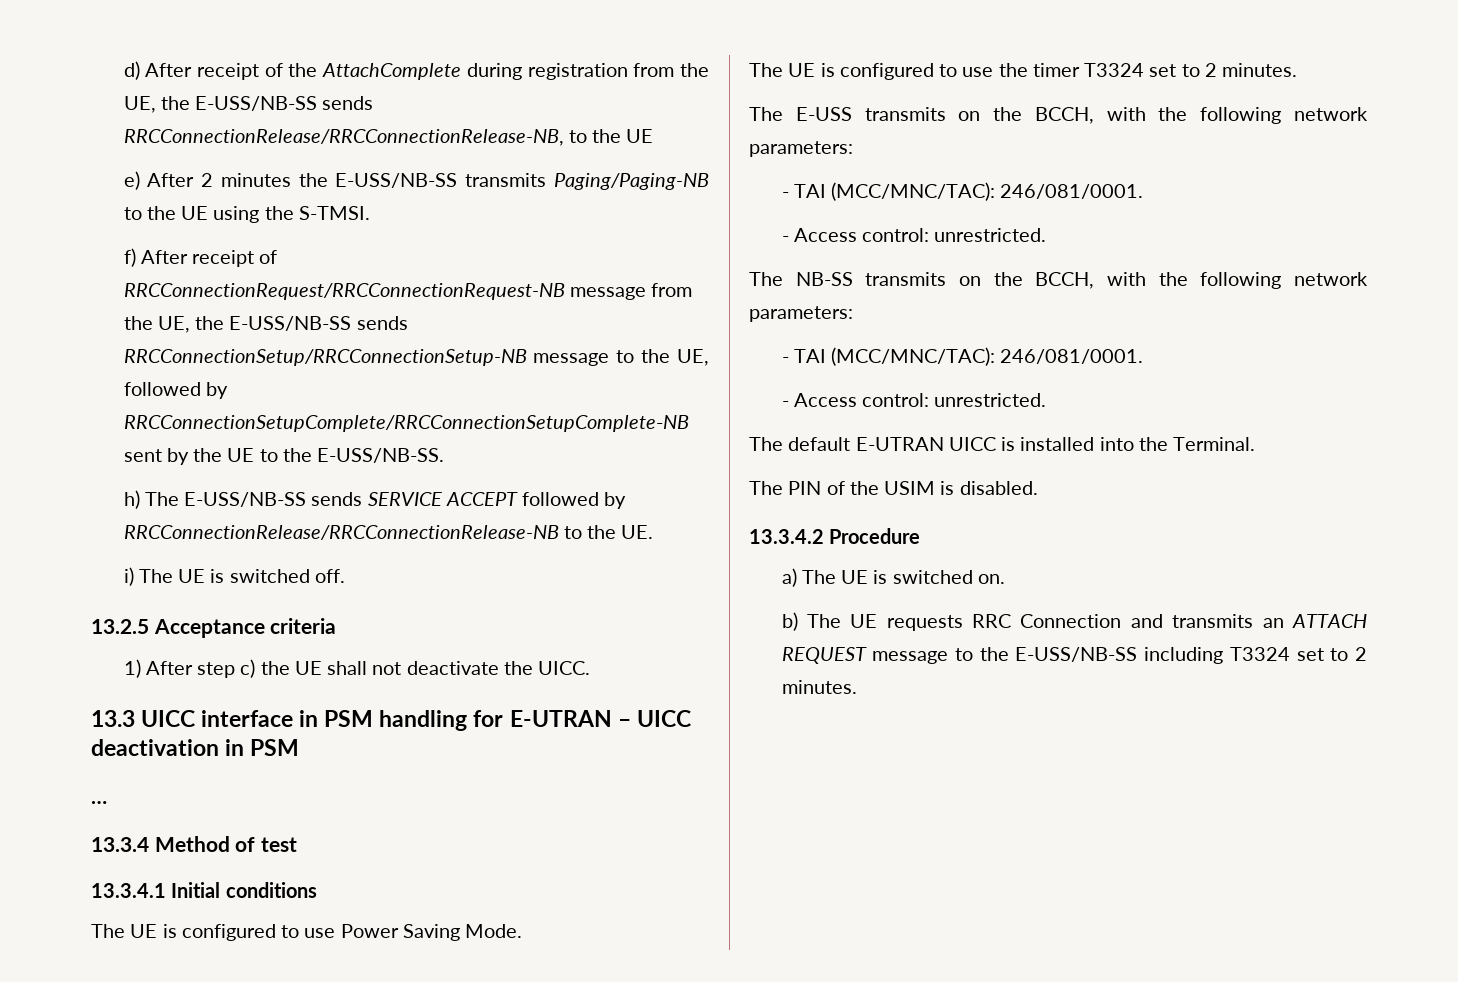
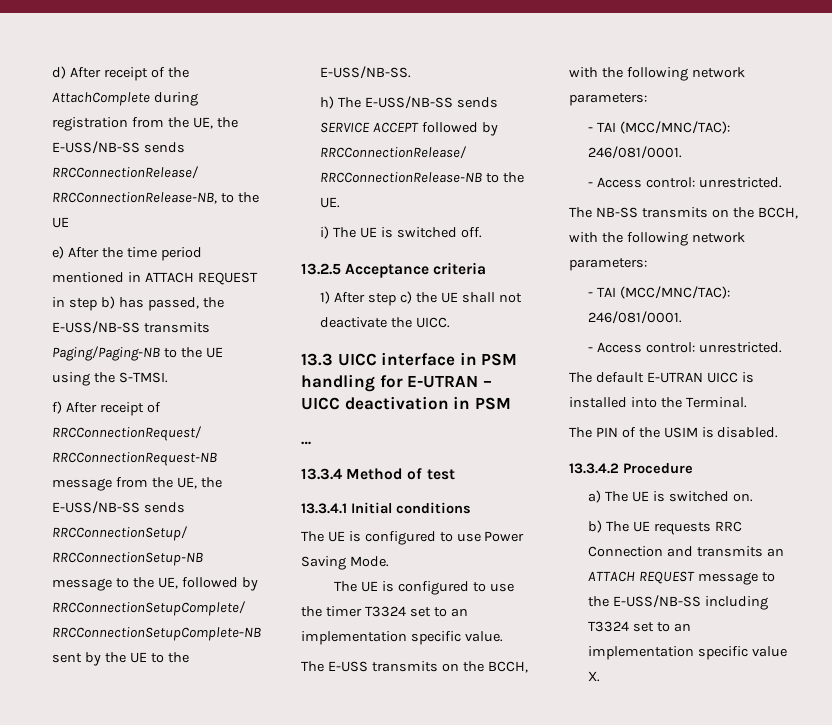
[201,173,291,187] 2 minutes -> [102,247,203,261] [52,272,259,285] [52,296,200,311] the time period mentioned in ATTACH REQUEST in step b) has passed,
[1204,63,1298,77] 2 minutes. -> [450,608,468,617] [301,631,503,645] an implementation specific value.
[1354,647,1367,661] [781,680,857,694] 2 minutes. -> [674,623,692,632] [588,646,788,660] [588,671,601,682] an implementation specific value X.

